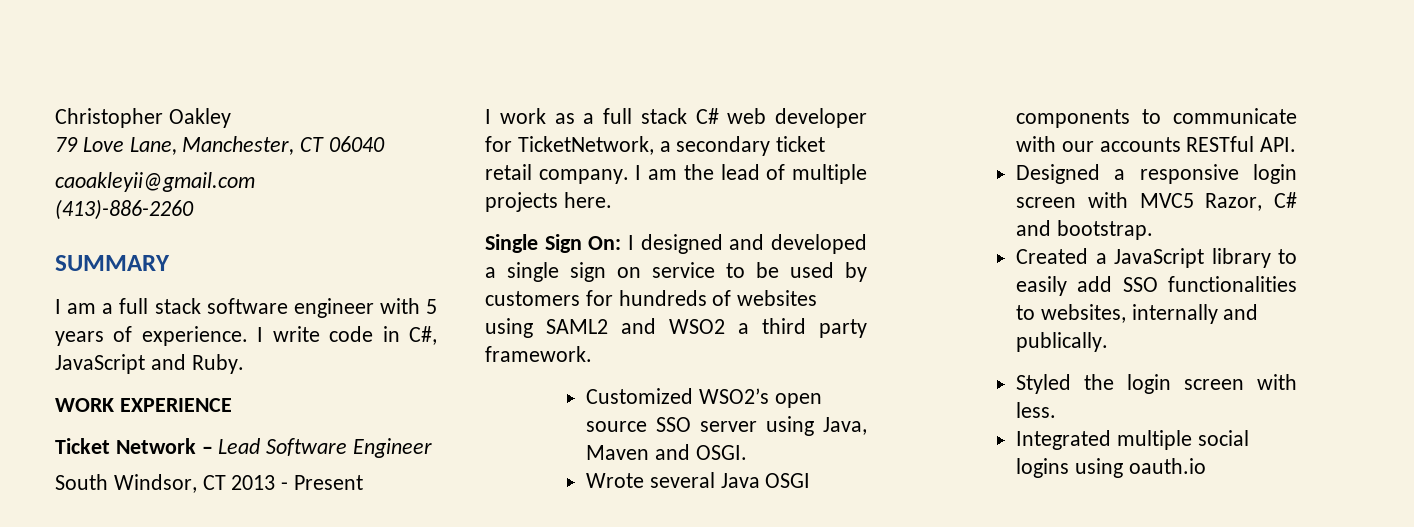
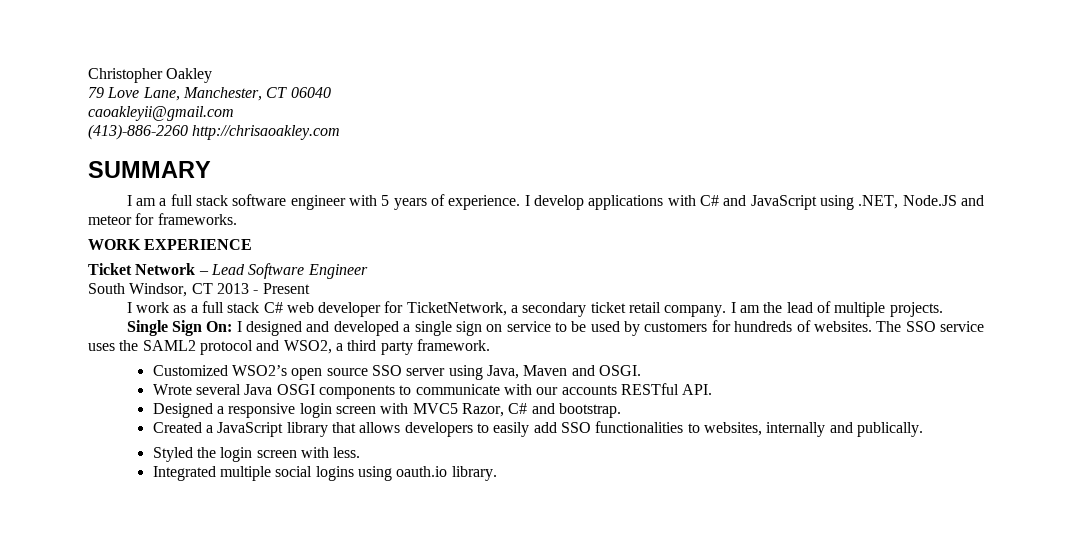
(194, 209) none -> [192,125,341,140] http://chrisaoakley.com
[272,326,438,345] [55,354,244,374] write code in C#, JavaScript and Ruby. -> [533,195,985,210] [88,213,237,225] develop applications with C# and JavaScript using .NET, Node.JS and meteor for frameworks.
[485,192,612,212] projects here. -> [889,302,943,317] projects.
[737,290,818,306] [485,318,725,338] websites using SAML2 and WSO2 -> [813,321,984,332] [88,340,332,355] websites. The SSO service uses the SAML2 protocol and WSO2,
(1271, 258) none -> [332,422,473,437] that allows developers
(1206, 466) none -> [451,466,497,481] library.

